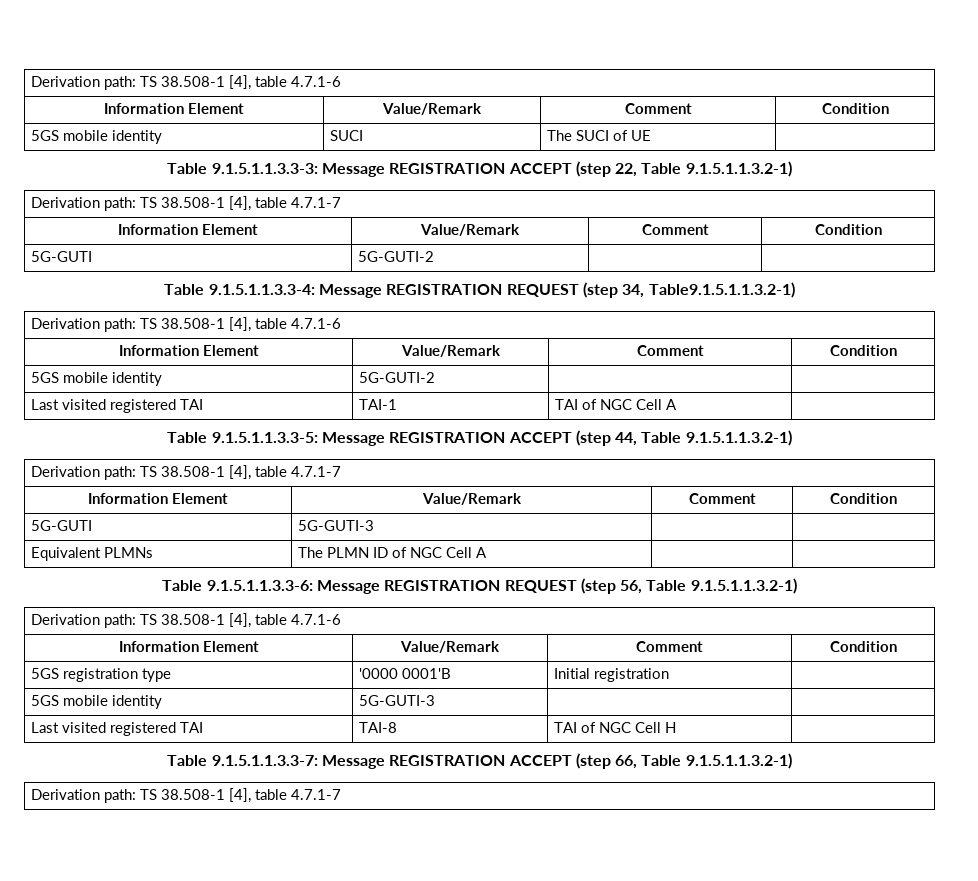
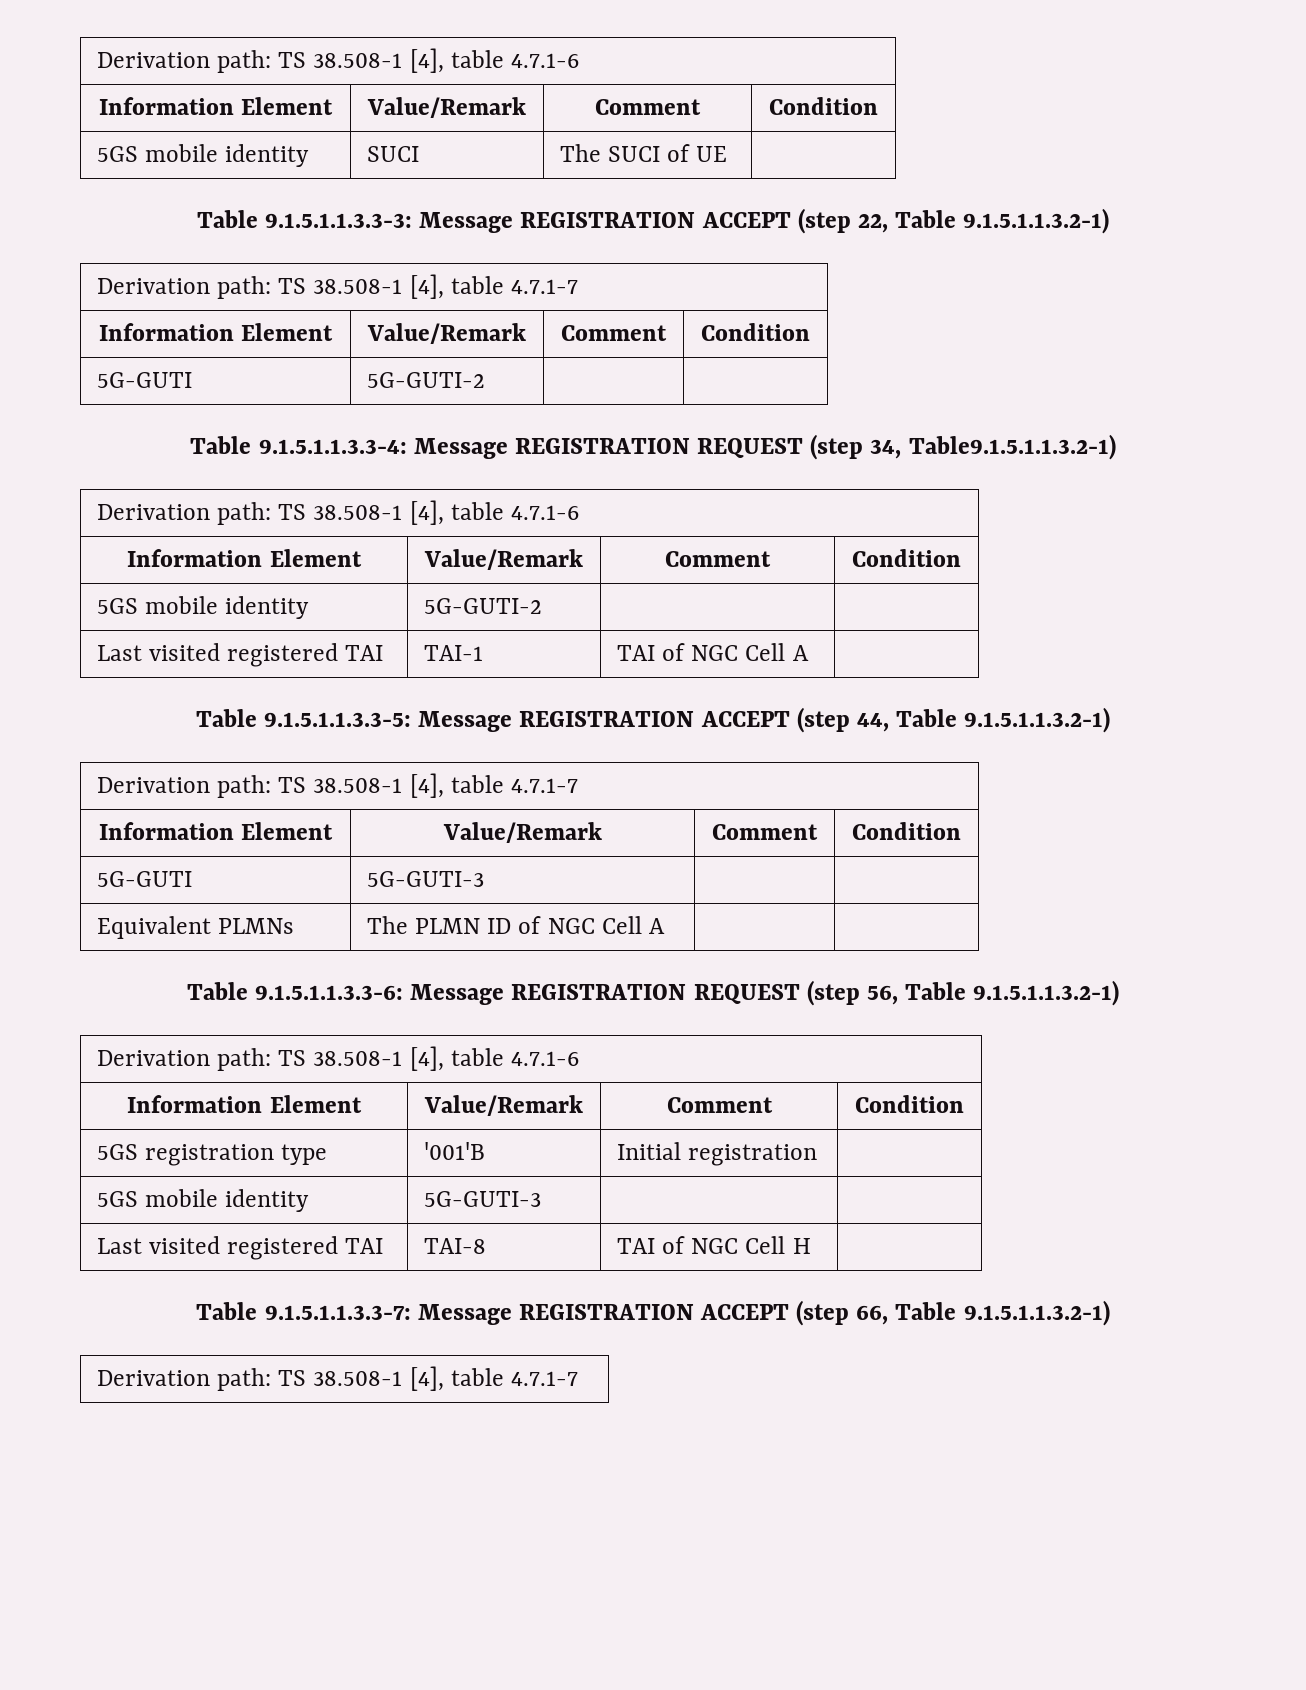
[359,668,452,679] '0000 0001'B -> [423,1142,485,1160] '001'B

